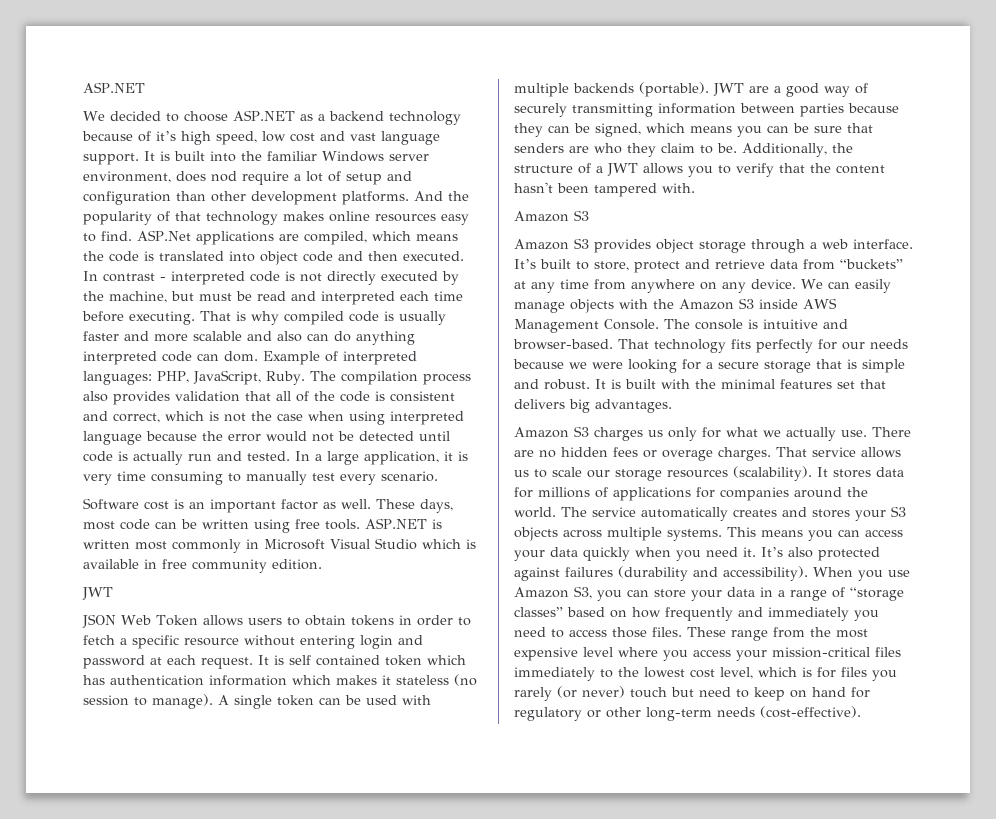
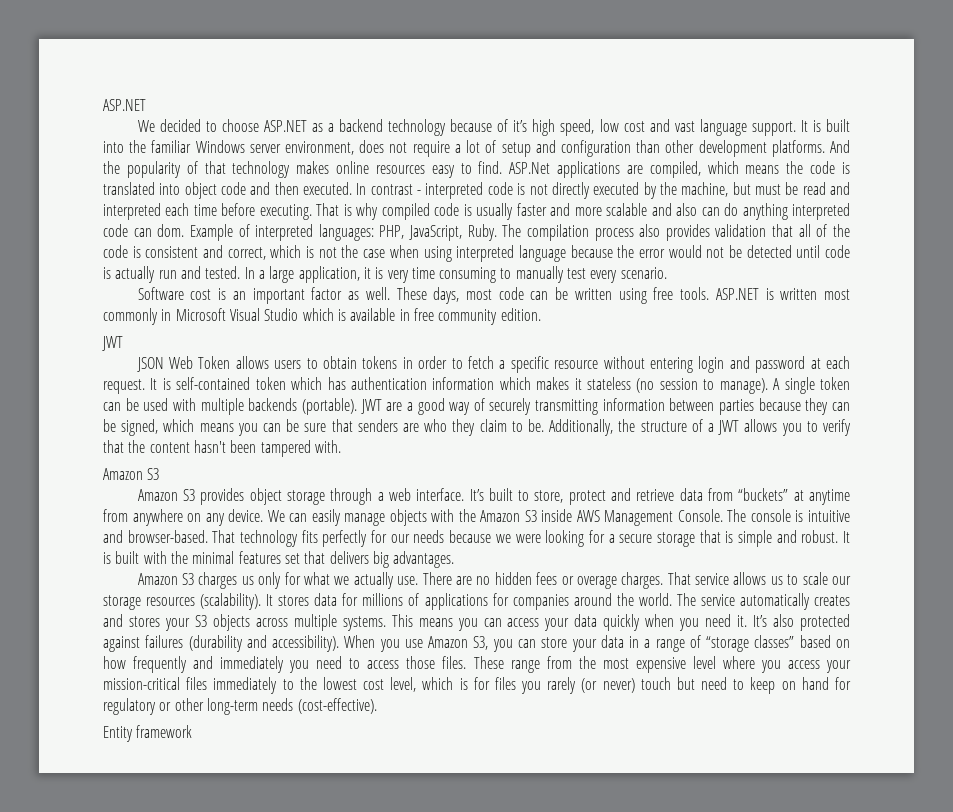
[211,171,237,182] nod -> [389,142,408,153] not
[289,655,380,666] self contained -> [176,377,251,390] self-contained
[531,279,589,293] any time -> [809,489,851,505] anytime
(861, 712) none -> [103,725,193,742] // Entity framework

